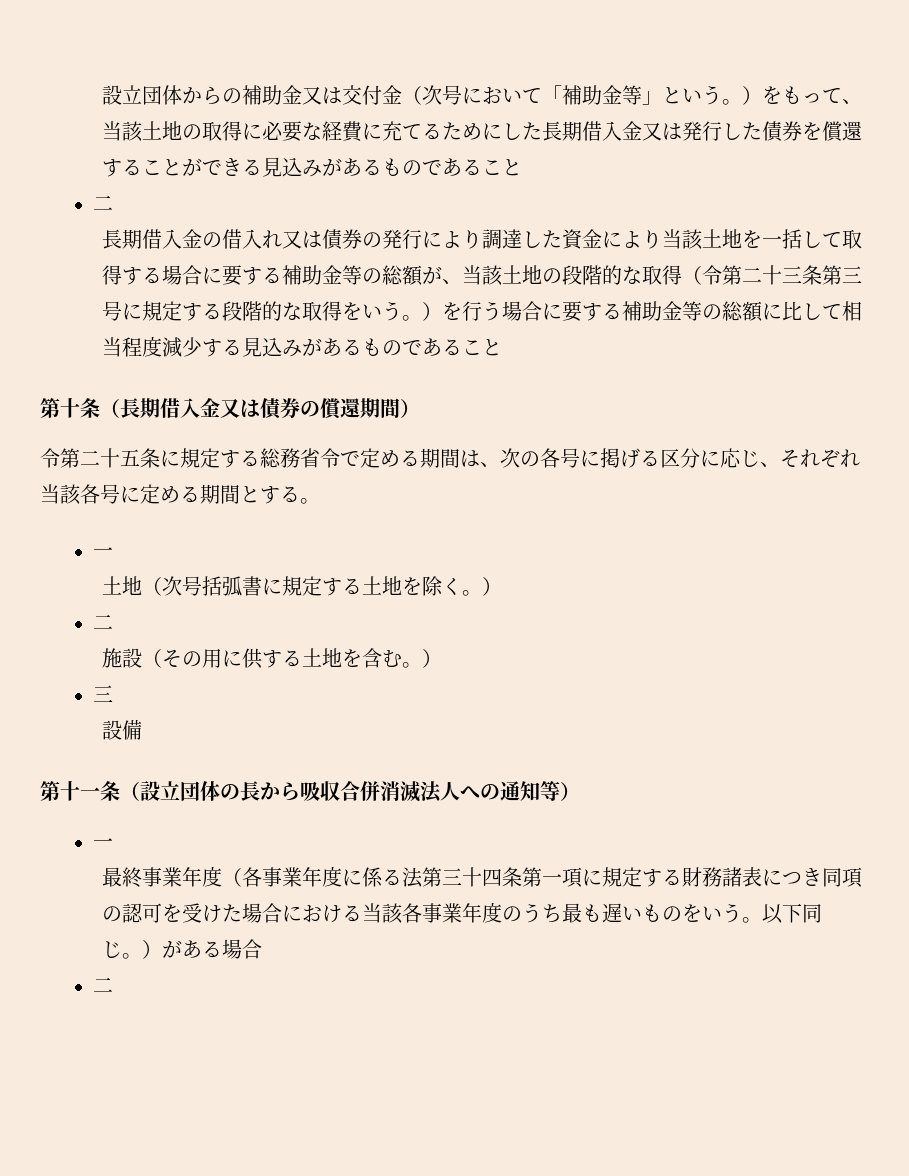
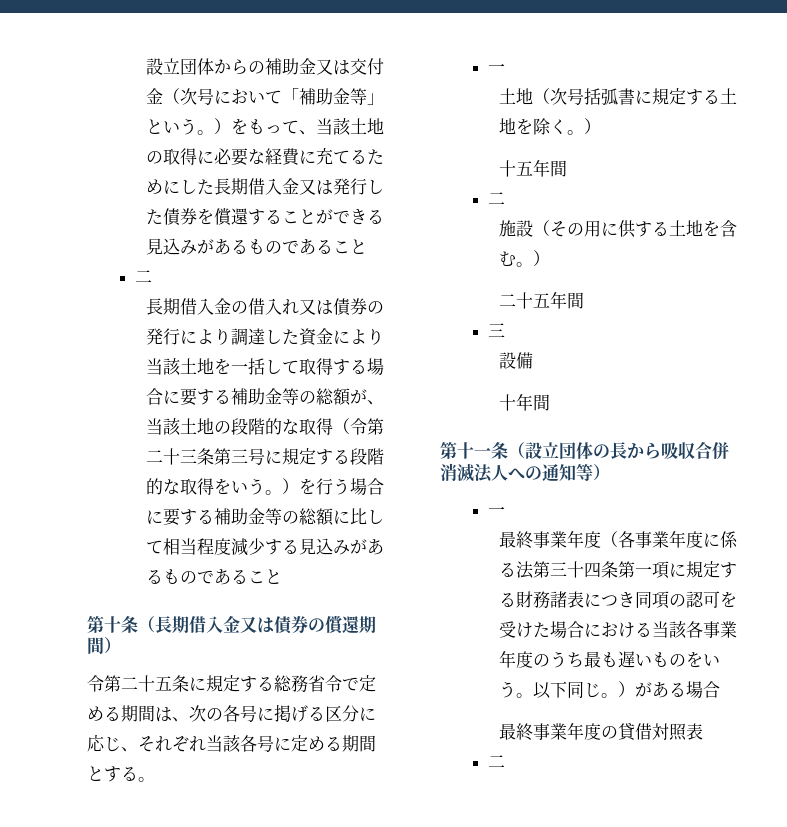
(503, 586) none -> [499,159,568,177] // 十五年間
(443, 658) none -> [499,291,585,309] // 二十五年間
(143, 730) none -> [499,393,551,411] // 十年間
(263, 949) none -> [499,722,704,741] // 最終事業年度の貸借対照表

